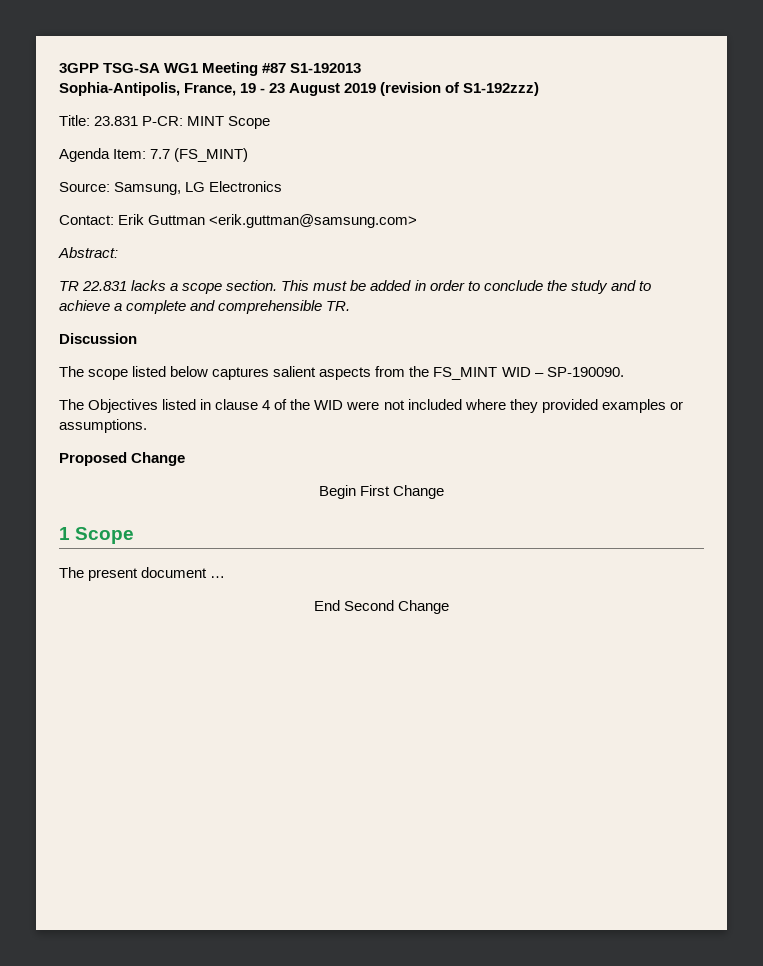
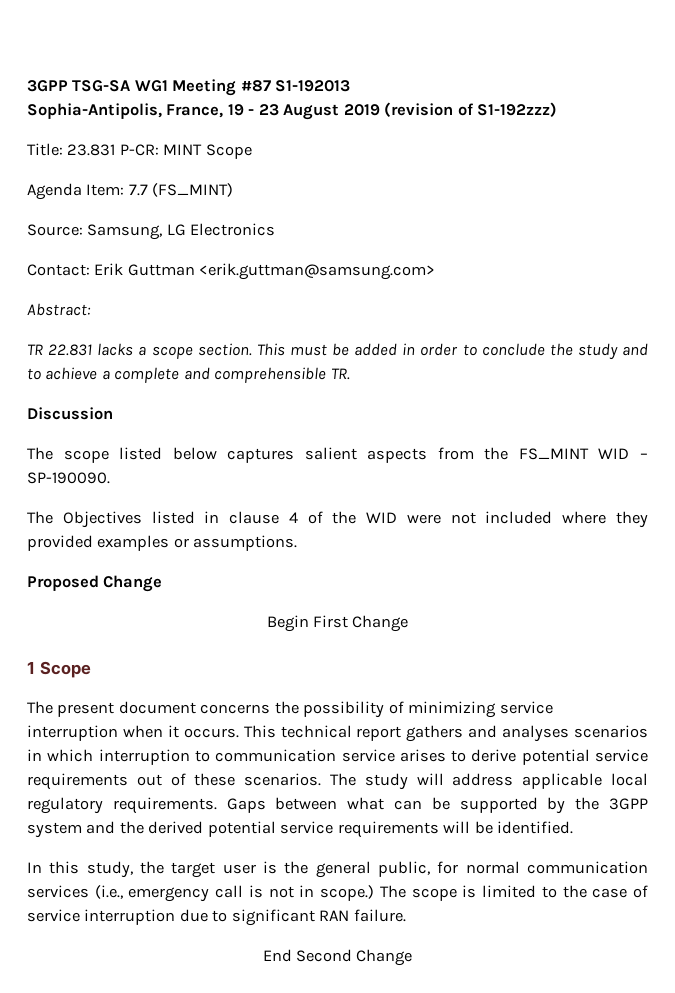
[210,576,226,578] … -> [200,701,553,718] [27,725,648,742] [27,749,648,765] [27,773,648,790] [27,797,648,814] [27,821,574,838] [27,861,648,878] [27,885,649,902] [27,909,406,926] concerns the possibility of minimizing service interruption when it occurs. This technical report gathers and analyses scenarios in which interruption to communication service arises to derive potential service requirements out of these scenarios. The study will address applicable local regulatory requirements. Gaps between what can be supported by the 3GPP system and the derived potential service requirements will be identified. // In this study, the target user is the general public, for normal communication services (i.e., emergency call is not in scope.) The scope is limited to the case of service interruption due to significant RAN failure.

